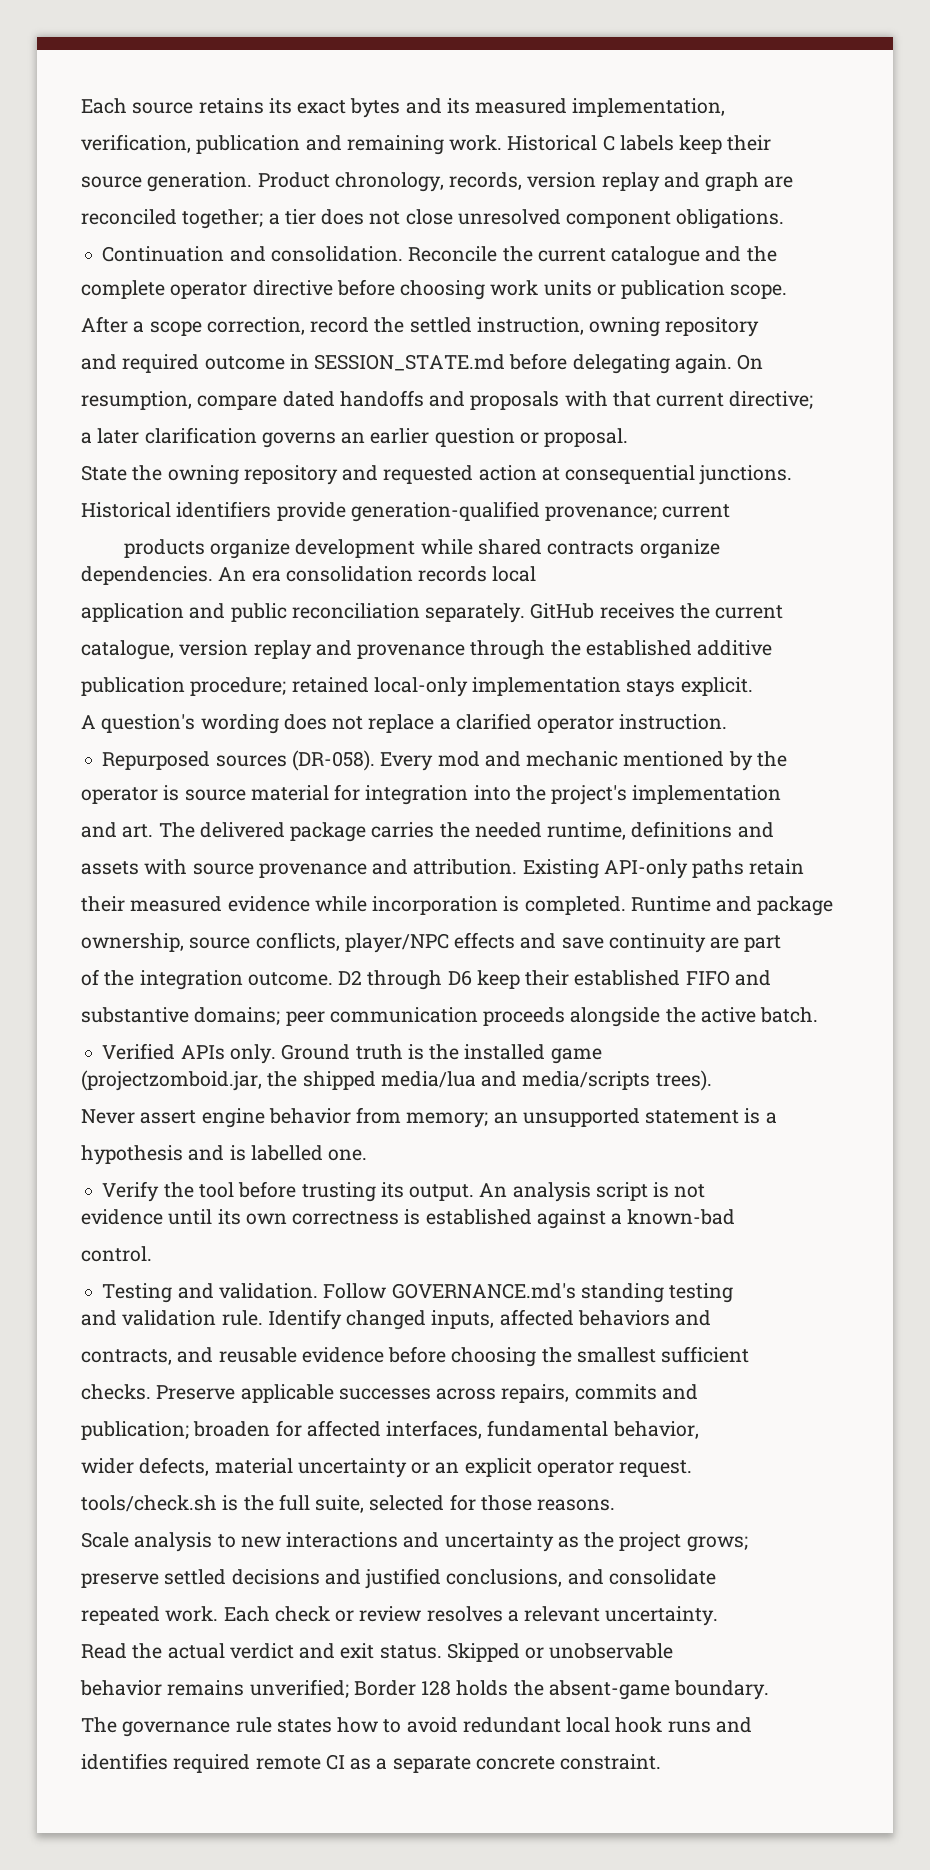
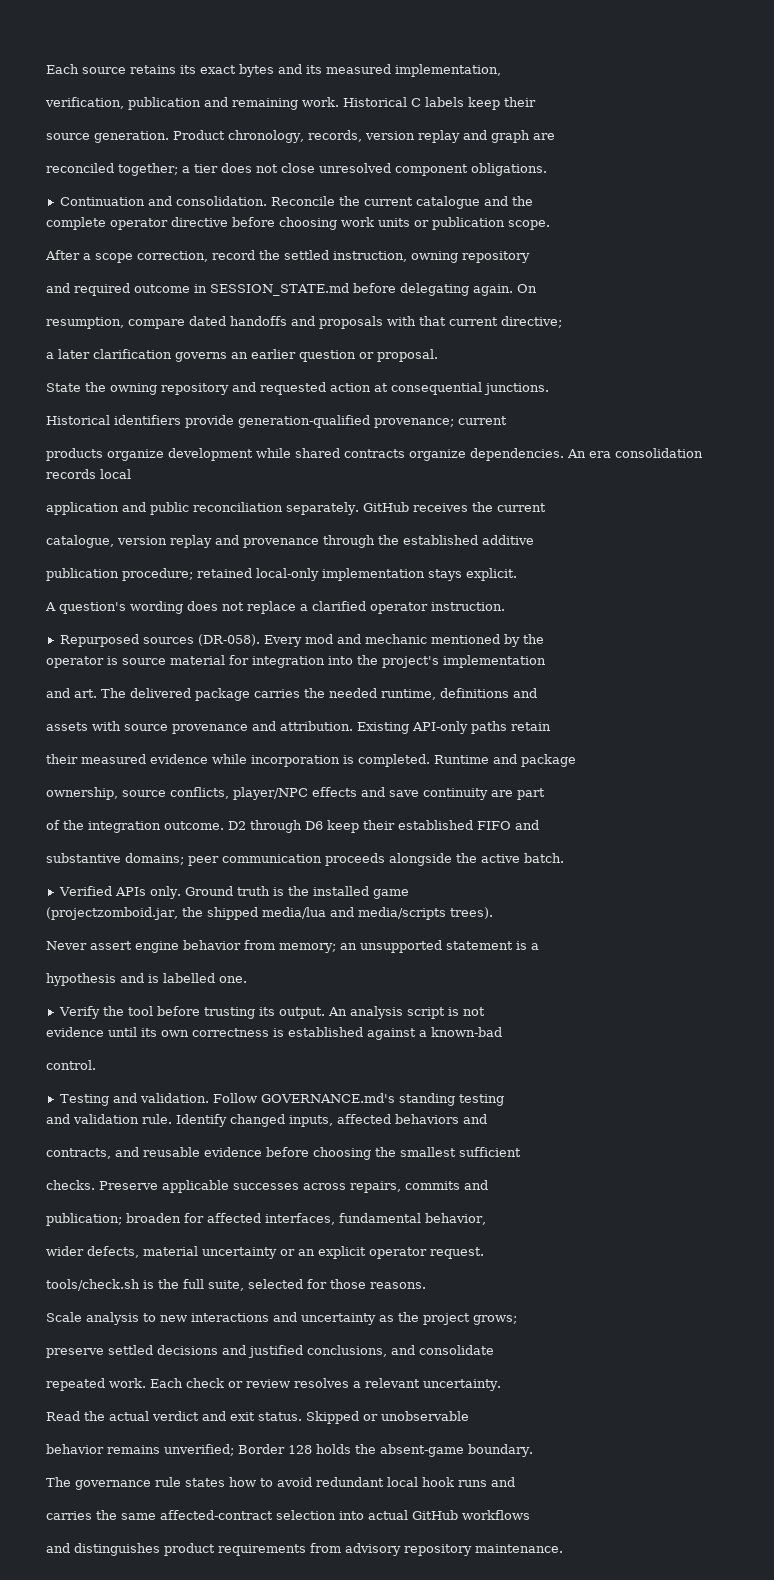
[81,1753,662,1773] identifies required remote CI as a separate concrete constraint. -> [46,1510,530,1520] [46,1543,563,1556] carries the same affected-contract selection into actual GitHub workflows // and distinguishes product requirements from advisory repository maintenance.

